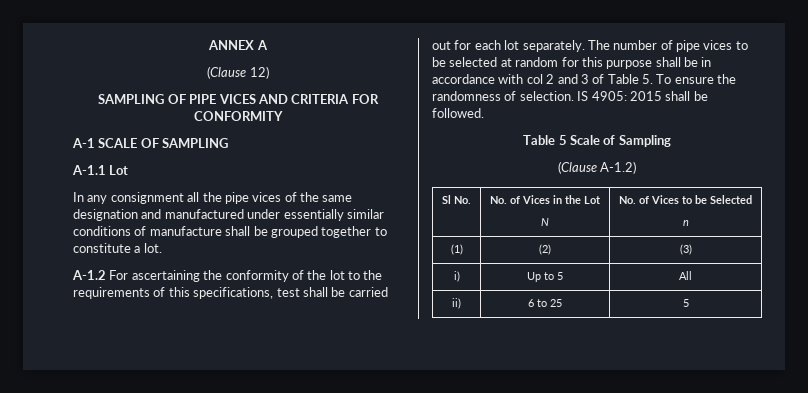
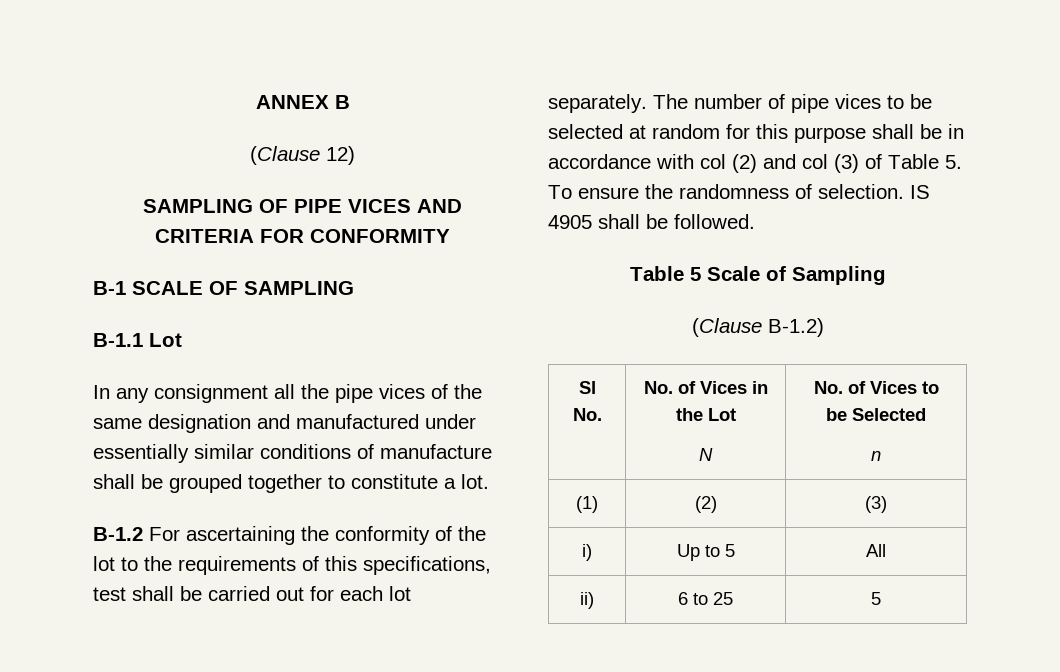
[256,40,268,50] A -> [334,95,350,109] B
[72,138,95,148] A-1 -> [93,281,126,295] B-1
[72,165,106,175] A-1.1 -> [93,333,143,347] B-1.1
[72,270,106,280] A-1.2 -> [93,527,143,541] B-1.2
[546,74,589,84] 2 and 3 -> [732,154,859,173] (2) and col (3)
[591,91,662,101] 4905: 2015 -> [548,215,592,229] 4905
[600,161,637,174] A-1.2) -> [767,318,824,337] B-1.2)

